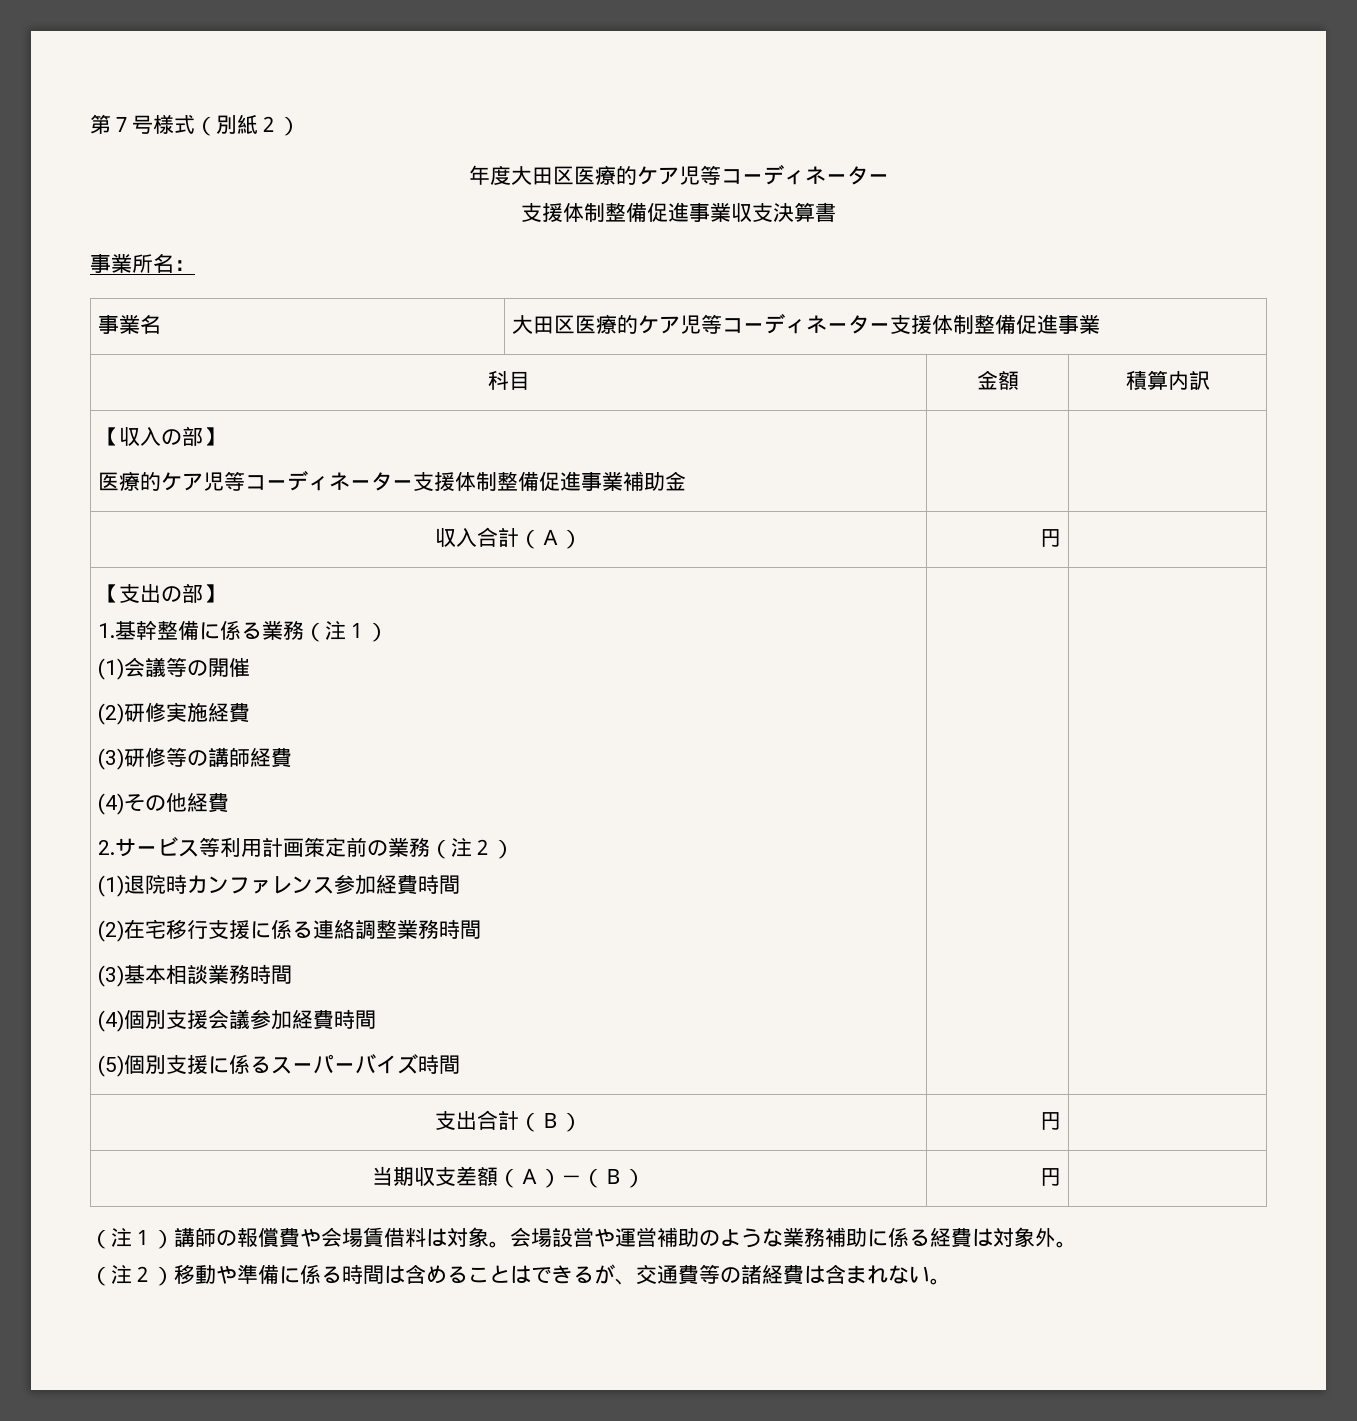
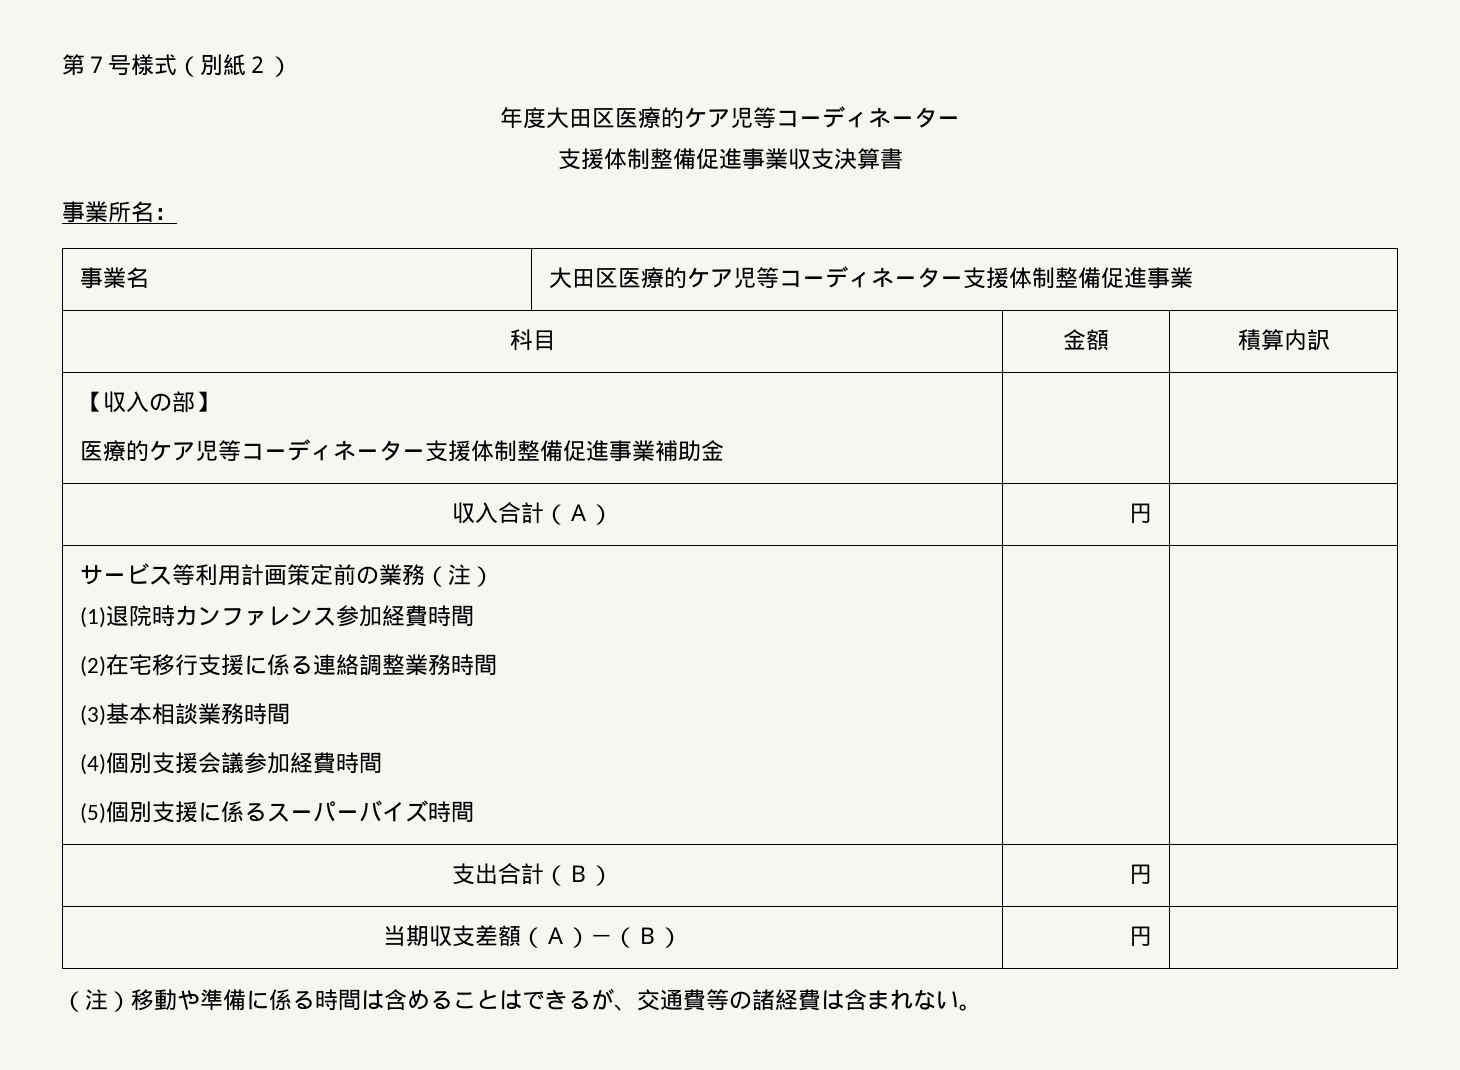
[98,583,225,603] [98,620,389,642] [98,657,251,680] [98,702,251,725] [98,747,293,770] [98,793,230,815] [98,840,116,855] 【支出の部】 // 1.基幹整備に係る業務（注１） // (1)会議等の開催 // (2)研修実施経費 // (3)研修等の講師経費 // (4)その他経費 // 2. -> (1153, 513) none
[472,839,494,855] ２ -> (471, 575) none
[132,1227,1077,1249] [90,1265,153,1286] １）講師の報償費や会場賃借料は対象。会場設営や運営補助のような業務補助に係る経費は対象外。 // （注２ -> (108, 1000) none

